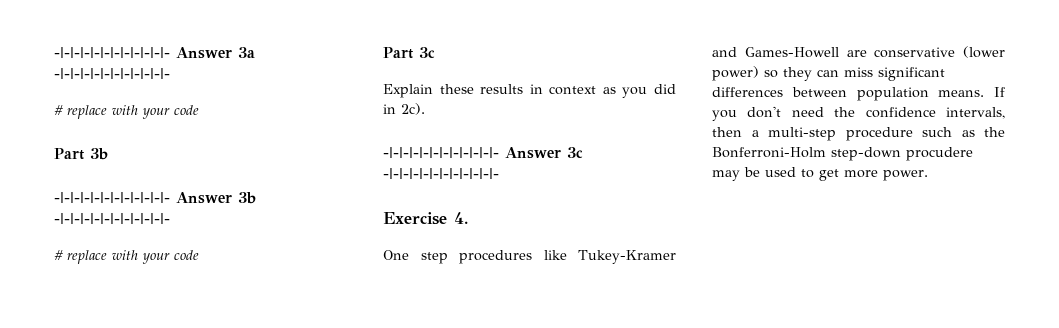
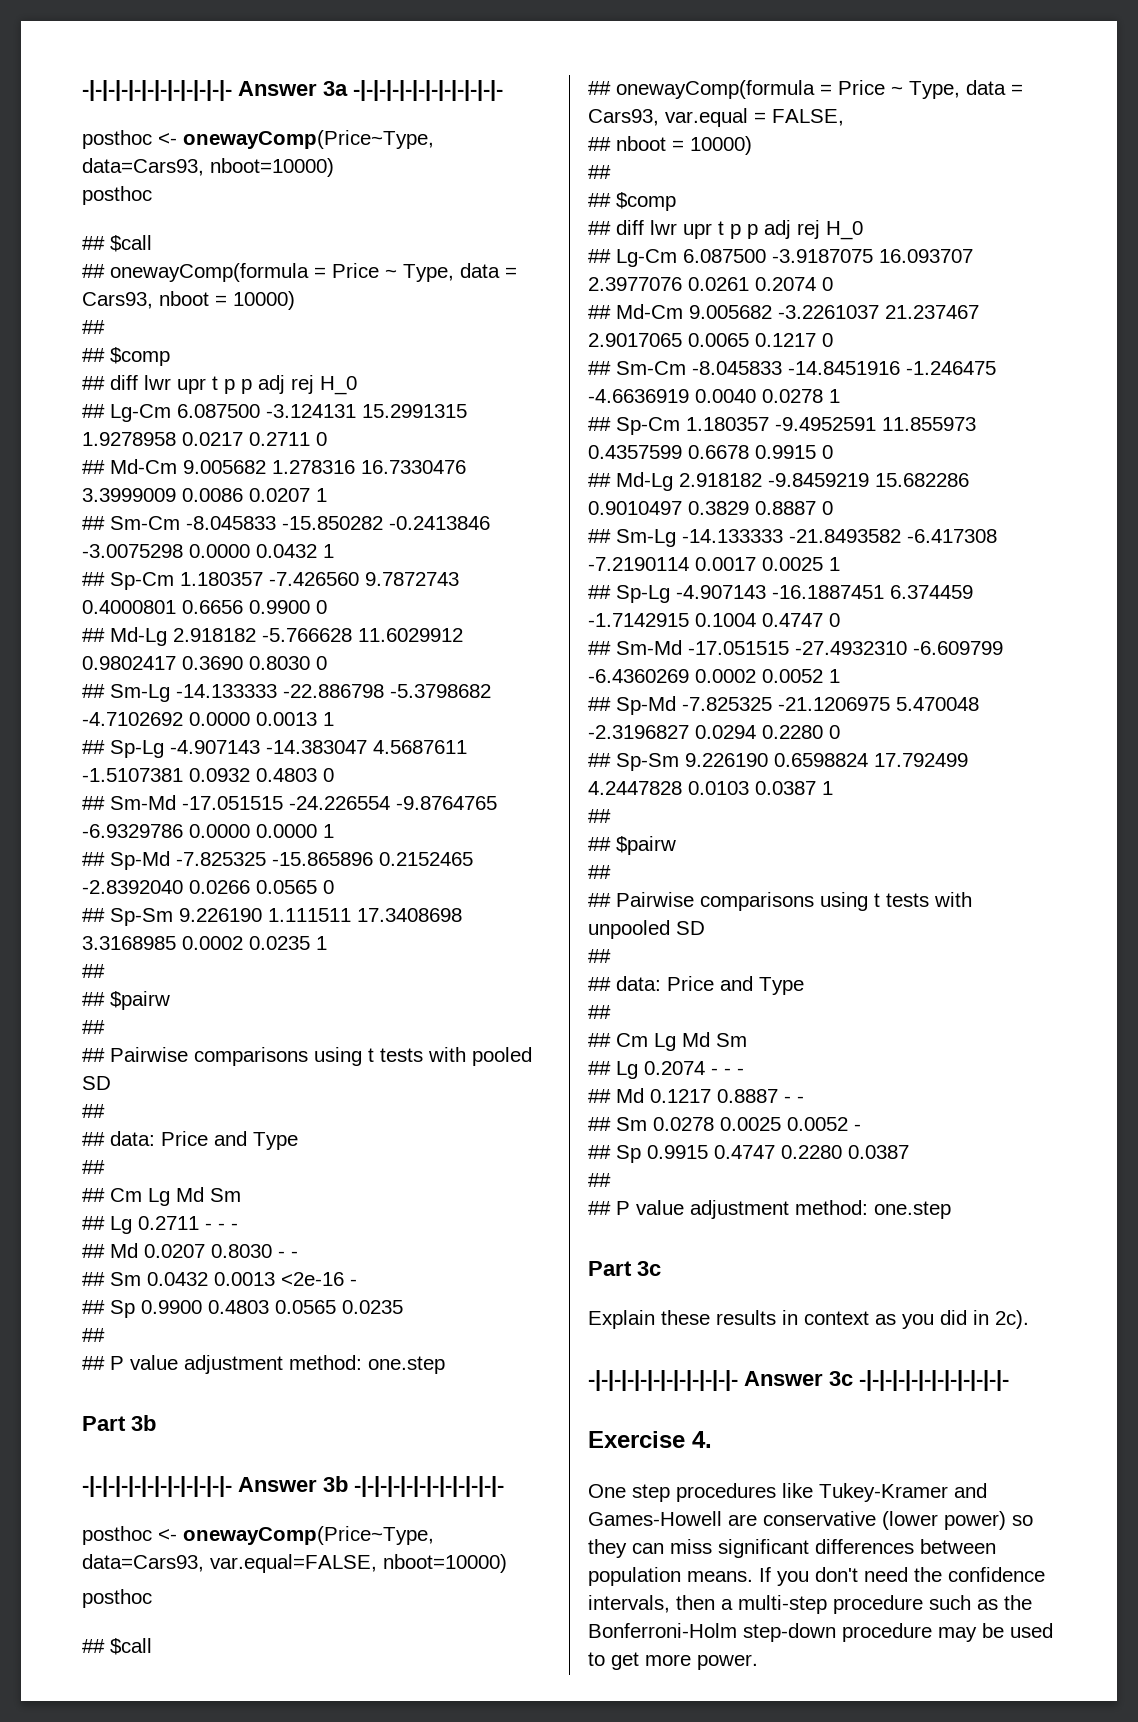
[54,105,199,119] # replace with your code -> [82,130,434,149] [82,158,334,177] [82,186,152,205] [82,235,152,252] [82,263,517,282] [82,291,295,310] [82,320,105,334] [82,347,170,366] [82,375,357,395] [82,404,467,422] [82,432,327,446] [82,459,466,474] [82,488,327,502] [82,516,490,530] [82,544,334,558] [82,572,459,590] [82,600,327,614] [82,627,463,646] [82,656,327,670] [82,684,491,702] [82,712,334,726] [82,740,467,758] [82,768,334,782] [82,795,497,810] [82,824,334,838] [82,851,473,870] [82,880,334,894] [82,908,462,926] [82,936,327,950] [82,964,105,978] [82,991,170,1010] [82,1020,105,1034] [82,1047,532,1066] [82,1076,111,1090] [82,1104,105,1118] [82,1131,298,1150] [82,1160,105,1174] [82,1187,241,1206] [82,1216,238,1234] [82,1243,298,1258] [82,1272,357,1286] [82,1300,403,1318] [82,1328,105,1342] [82,1355,445,1374] posthoc <- onewayComp(Price~Type, data=Cars93, nboot=10000) // posthoc // ## $call // ## onewayComp(formula = Price ~ Type, data = Cars93, nboot = 10000) // ## // ## $comp // ## diff lwr upr t p p adj rej H_0 // ## Lg-Cm 6.087500 -3.124131 15.2991315 1.9278958 0.0217 0.2711 0 // ## Md-Cm 9.005682 1.278316 16.7330476 3.3999009 0.0086 0.0207 1 // ## Sm-Cm -8.045833 -15.850282 -0.2413846 -3.0075298 0.0000 0.0432 1 // ## Sp-Cm 1.180357 -7.426560 9.7872743 0.4000801 0.6656 0.9900 0 // ## Md-Lg 2.918182 -5.766628 11.6029912 0.9802417 0.3690 0.8030 0 // ## Sm-Lg -14.133333 -22.886798 -5.3798682 -4.7102692 0.0000 0.0013 1 // ## Sp-Lg -4.907143 -14.383047 4.5687611 -1.5107381 0.0932 0.4803 0 // ## Sm-Md -17.051515 -24.226554 -9.8764765 -6.9329786 0.0000 0.0000 1 // ## Sp-Md -7.825325 -15.865896 0.2152465 -2.8392040 0.0266 0.0565 0 // ## Sp-Sm 9.226190 1.111511 17.3408698 3.3168985 0.0002 0.0235 1 // ## // ## $pairw // ## // ## Pairwise comparisons using t tests with pooled SD // ## // ## data: Price and Type // ## // ## Cm Lg Md Sm // ## Lg 0.2711 - - - // ## Md 0.0207 0.8030 - - // ## Sm 0.0432 0.0013 <2e-16 - // ## Sp 0.9900 0.4803 0.0565 0.0235 // ## // ## P value adjustment method: one.step
[54,250,199,264] # replace with your code -> [82,1526,434,1545] [82,1554,507,1573] [82,1589,152,1608] [82,1638,152,1655] [588,80,1023,99] [588,108,844,127] [588,136,752,155] [588,165,611,179] [588,192,676,211] [588,220,863,240] [588,249,973,267] [588,277,833,291] [588,304,979,319] [588,333,833,347] [588,361,996,375] [588,389,840,403] [588,417,976,435] [588,445,833,459] [588,472,969,491] [588,501,833,515] [588,529,997,547] [588,557,840,571] [588,585,973,603] [588,613,840,627] [588,640,1003,655] [588,669,840,683] [588,696,979,715] [588,725,840,739] [588,753,968,771] [588,781,833,795] [588,809,611,823] [588,836,676,855] [588,865,611,879] [588,892,972,911] [588,920,705,939] [588,949,611,963] [588,976,804,995] [588,1005,611,1019] [588,1032,747,1051] [588,1061,744,1079] [588,1088,804,1103] [588,1117,861,1131] [588,1145,909,1163] [588,1173,611,1187] [588,1200,951,1219] posthoc <- onewayComp(Price~Type, data=Cars93, var.equal=FALSE, nboot=10000) // posthoc // ## $call // ## onewayComp(formula = Price ~ Type, data = Cars93, var.equal = FALSE, // ## nboot = 10000) // ## // ## $comp // ## diff lwr upr t p p adj rej H_0 // ## Lg-Cm 6.087500 -3.9187075 16.093707 2.3977076 0.0261 0.2074 0 // ## Md-Cm 9.005682 -3.2261037 21.237467 2.9017065 0.0065 0.1217 0 // ## Sm-Cm -8.045833 -14.8451916 -1.246475 -4.6636919 0.0040 0.0278 1 // ## Sp-Cm 1.180357 -9.4952591 11.855973 0.4357599 0.6678 0.9915 0 // ## Md-Lg 2.918182 -9.8459219 15.682286 0.9010497 0.3829 0.8887 0 // ## Sm-Lg -14.133333 -21.8493582 -6.417308 -7.2190114 0.0017 0.0025 1 // ## Sp-Lg -4.907143 -16.1887451 6.374459 -1.7142915 0.1004 0.4747 0 // ## Sm-Md -17.051515 -27.4932310 -6.609799 -6.4360269 0.0002 0.0052 1 // ## Sp-Md -7.825325 -21.1206975 5.470048 -2.3196827 0.0294 0.2280 0 // ## Sp-Sm 9.226190 0.6598824 17.792499 4.2447828 0.0103 0.0387 1 // ## // ## $pairw // ## // ## Pairwise comparisons using t tests with unpooled SD // ## // ## data: Price and Type // ## // ## Cm Lg Md Sm // ## Lg 0.2074 - - - // ## Md 0.1217 0.8887 - - // ## Sm 0.0278 0.0025 0.0052 - // ## Sp 0.9915 0.4747 0.2280 0.0387 // ## // ## P value adjustment method: one.step
[906,147,973,161] procudere -> [842,1623,932,1642] procedure

